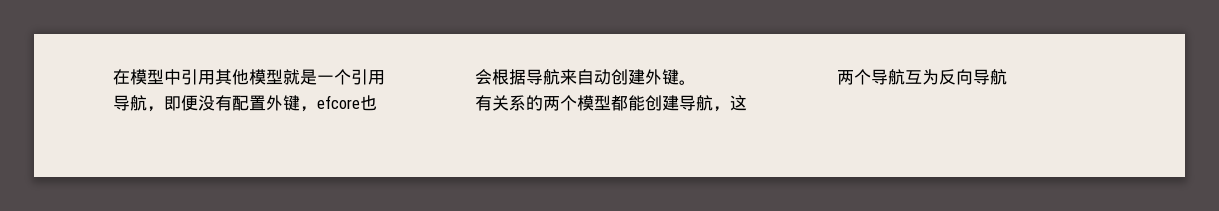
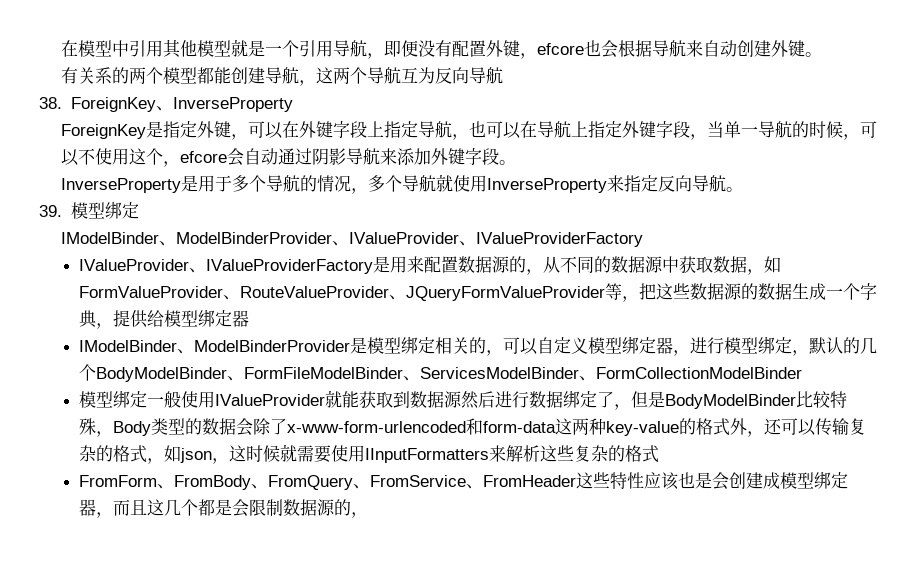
(1008, 77) none -> [39,97,293,112] [60,121,877,140] [60,148,516,167] [60,174,743,194] [39,201,139,219] [60,232,643,247] [79,256,782,275] [79,283,878,302] [79,309,250,329] [79,336,878,356] [79,364,803,382] [79,390,848,410] [79,418,867,437] [79,444,660,464] [79,471,849,490] [79,499,369,518] // 38. ForeignKey、InverseProperty // ForeignKey是指定外键，可以在外键字段上指定导航，也可以在导航上指定外键字段，当单一导航的时候，可以不使用这个，efcore会自动通过阴影导航来添加外键字段。 // InverseProperty是用于多个导航的情况，多个导航就使用InverseProperty来指定反向导航。 // 39.模型绑定 // IModelBinder、ModelBinderProvider、IValueProvider、IValueProviderFactory // IValueProvider、IValueProviderFactory是用来配置数据源的，从不同的数据源中获取数据，如FormValueProvider、RouteValueProvider、JQueryFormValueProvider等，把这些数据源的数据生成一个字典，提供给模型绑定器 // IModelBinder、ModelBinderProvider是模型绑定相关的，可以自定义模型绑定器，进行模型绑定，默认的几个BodyModelBinder、FormFileModelBinder、ServicesModelBinder、FormCollectionModelBinder // 模型绑定一般使用IValueProvider就能获取到数据源然后进行数据绑定了，但是BodyModelBinder比较特殊，Body类型的数据会除了x-www-form-urlencoded和form-data这两种key-value的格式外，还可以传输复杂的格式，如json，这时候就需要使用IInputFormatters来解析这些复杂的格式 // FromForm、FromBody、FromQuery、FromService、FromHeader这些特性应该也是会创建成模型绑定器，而且这几个都是会限制数据源的，

